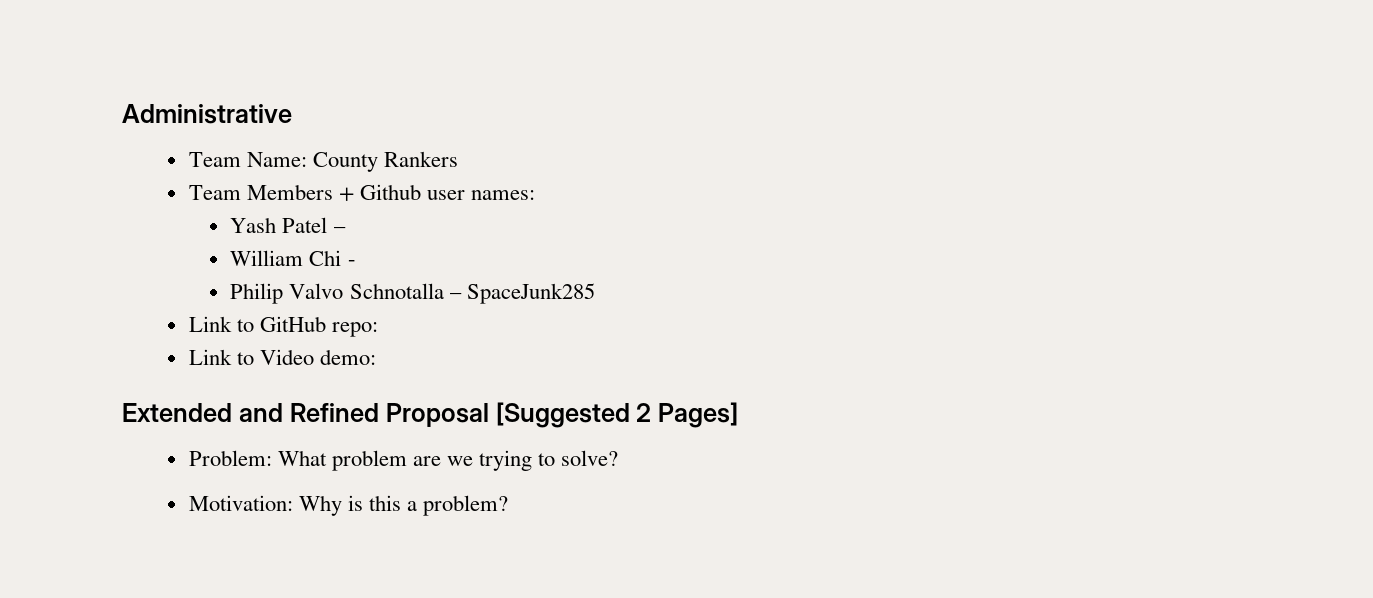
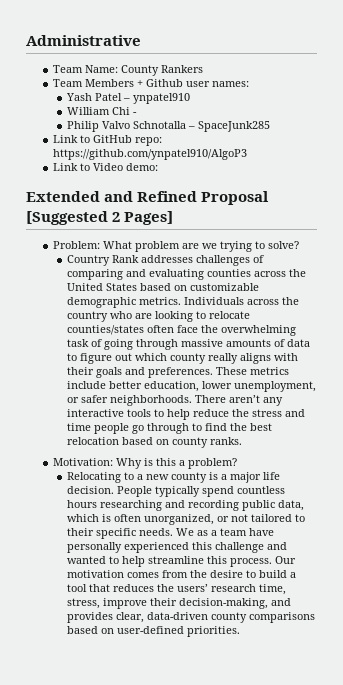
(346, 230) none -> [132,93,190,104] ynpatel910
(378, 329) none -> [52,149,247,160] https://github.com/ynpatel910/AlgoP3
(619, 458) none -> [66,255,264,266] [66,269,306,280] [66,283,259,291] [66,297,299,308] [66,311,250,322] [66,325,296,336] [66,339,310,350] [66,353,298,364] [66,367,289,378] [66,381,316,392] [66,395,283,406] [66,409,305,420] [66,423,272,434] [66,437,242,448] // Country Rank addresses challenges of comparing and evaluating counties across the United States based on customizable demographic metrics. Individuals across the country who are looking to relocate counties/states often face the overwhelming task of going through massive amounts of data to figure out which county really aligns with their goals and preferences. These metrics include better education, lower unemployment, or safer neighborhoods. There aren’t any interactive tools to help reduce the stress and time people go through to find the best relocation based on county ranks.
(508, 505) none -> [66,472,280,483] [66,486,285,497] [66,500,304,511] [66,514,305,525] [66,528,274,539] [66,542,287,553] [66,556,296,567] [66,570,296,578] [66,584,286,595] [66,598,291,609] [66,612,315,623] [66,626,240,637] // Relocating to a new county is a major life decision. People typically spend countless hours researching and recording public data, which is often unorganized, or not tailored to their specific needs. We as a team have personally experienced this challenge and wanted to help streamline this process. Our motivation comes from the desire to build a tool that reduces the users’ research time, stress, improve their decision-making, and provides clear, data-driven county comparisons based on user-defined priorities.

